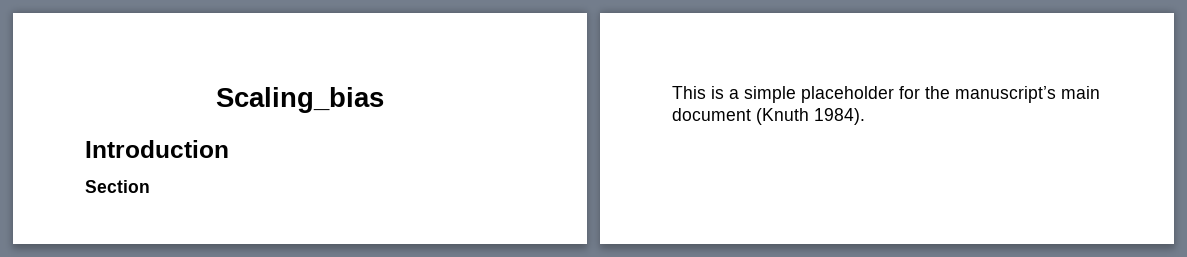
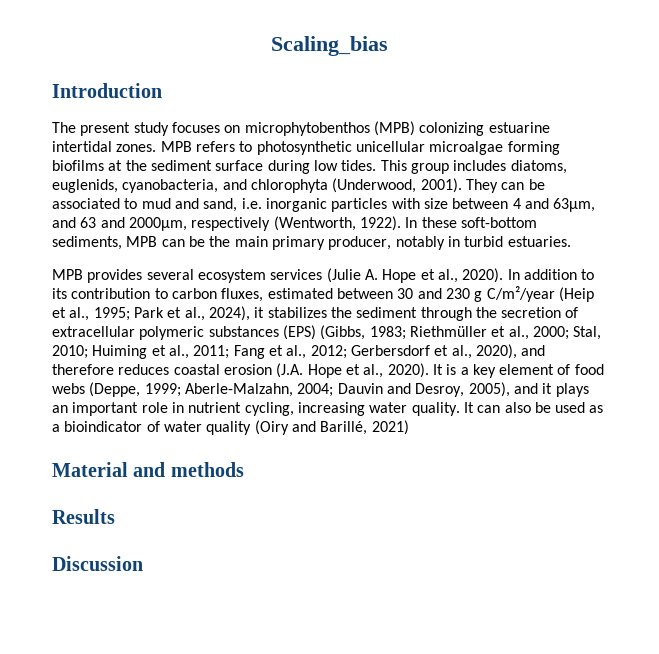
[85,180,150,193] [672,86,1100,103] [672,108,865,125] Section // This is a simple placeholder for the manuscript’s main document (Knuth 1984). -> [52,121,550,136] [52,141,560,155] [52,160,567,174] [52,178,545,193] [52,198,596,212] [52,216,537,231] [52,236,571,250] [52,268,595,283] [52,286,594,302] [52,306,579,321] [52,325,602,340] [52,344,546,359] [52,363,604,378] [52,382,589,397] [52,402,604,416] [52,420,409,435] [52,462,244,477] [52,509,115,524] [52,556,143,571] The present study focuses on microphytobenthos (MPB) colonizing estuarine intertidal zones. MPB refers to photosynthetic unicellular microalgae forming biofilms at the sediment surface during low tides. This group includes diatoms, euglenids, cyanobacteria, and chlorophyta (Underwood, 2001). They can be associated to mud and sand, i.e. inorganic particles with size between 4 and 63µm, and 63 and 2000µm, respectively (Wentworth, 1922). In these soft-bottom sediments, MPB can be the main primary producer, notably in turbid estuaries. // MPB provides several ecosystem services (Julie A. Hope et al., 2020). In addition to its contribution to carbon fluxes, estimated between 30 and 230 g C/m²/year (Heip et al., 1995; Park et al., 2024), it stabilizes the sediment through the secretion of extracellular polymeric substances (EPS) (Gibbs, 1983; Riethmüller et al., 2000; Stal, 2010; Huiming et al., 2011; Fang et al., 2012; Gerbersdorf et al., 2020), and therefore reduces coastal erosion (J.A. Hope et al., 2020). It is a key element of food webs (Deppe, 1999; Aberle-Malzahn, 2004; Dauvin and Desroy, 2005), and it plays an important role in nutrient cycling, increasing water quality. It can also be used as a bioindicator of water quality (Oiry and Barillé, 2021) // Material and methods // Results // Discussion

